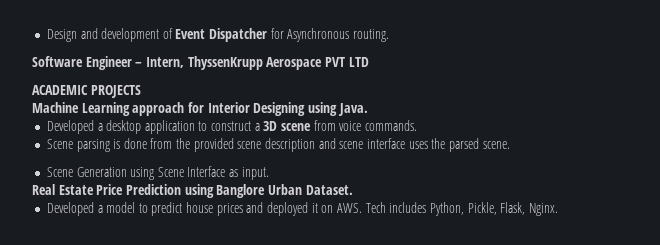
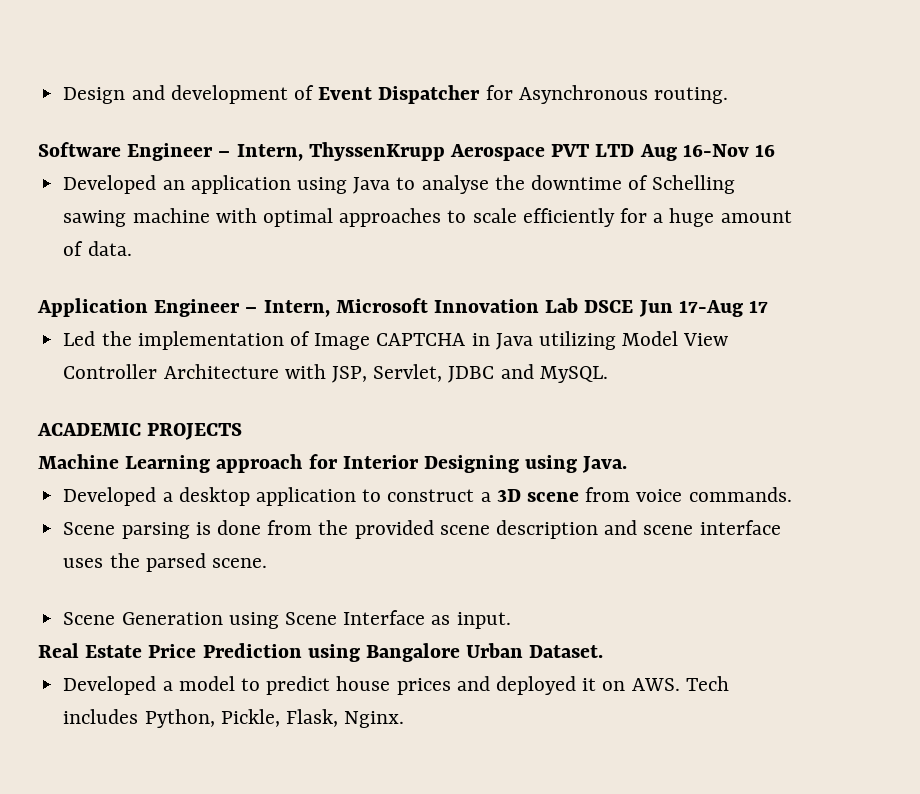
(369, 62) none -> [639,144,776,161] [63,175,736,194] [63,208,792,227] [63,241,132,256] [37,298,769,317] [63,331,729,350] [63,364,608,383] Aug 16-Nov 16 // Developed an application using Java to analyse the downtime of Schelling sawing machine with optimal approaches to scale efficiently for a huge amount of data. // Application Engineer – Intern, Microsoft Innovation Lab DSCE Jun 17-Aug 17 // Led the implementation of Image CAPTCHA in Java utilizing Model View Controller Architecture with JSP, Servlet, JDBC and MySQL.
[216,184,266,198] Banglore -> [366,643,461,662] Bangalore

